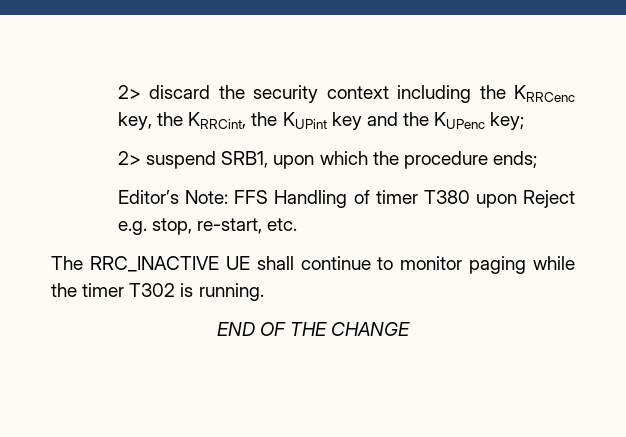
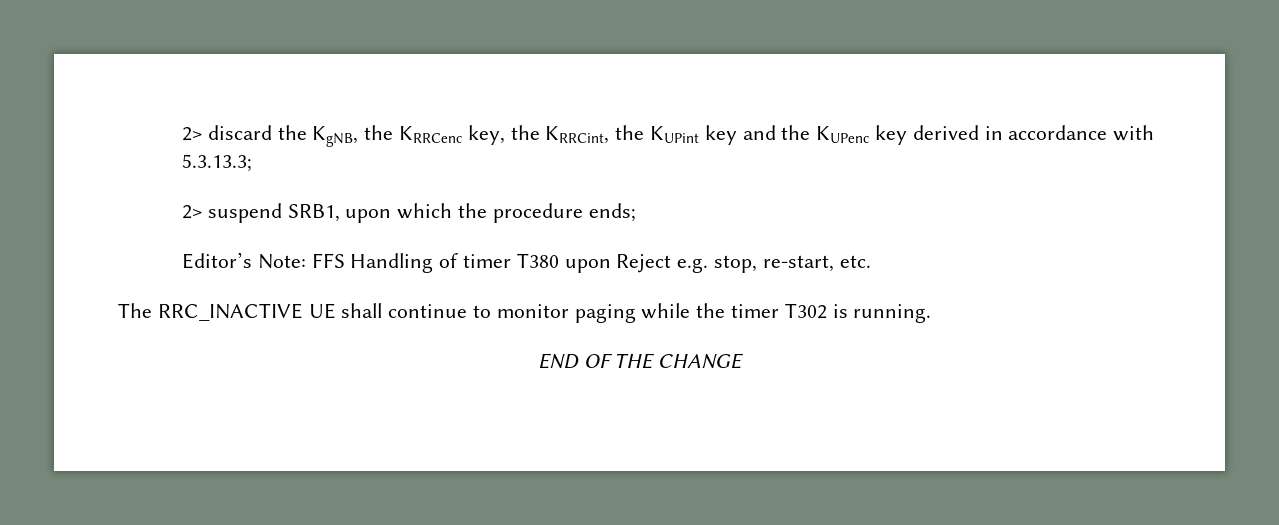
[253,85,472,103] security context including -> [312,126,359,147] KgNB,
[490,112,525,130] key; -> [875,125,1155,145] [181,154,252,172] key derived in accordance with 5.3.13.3;

